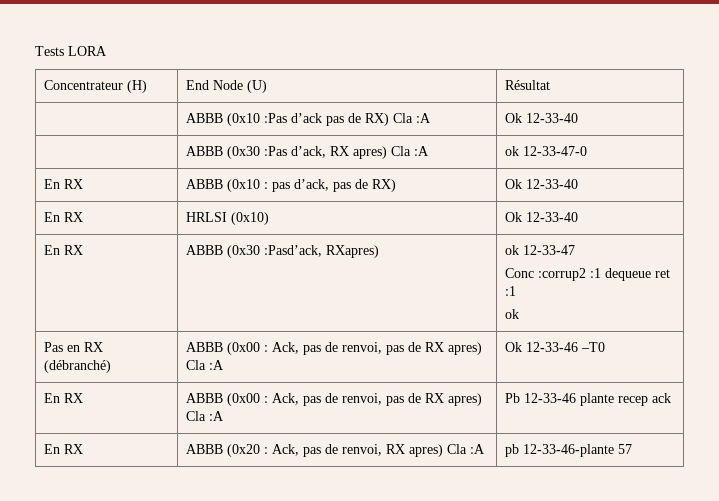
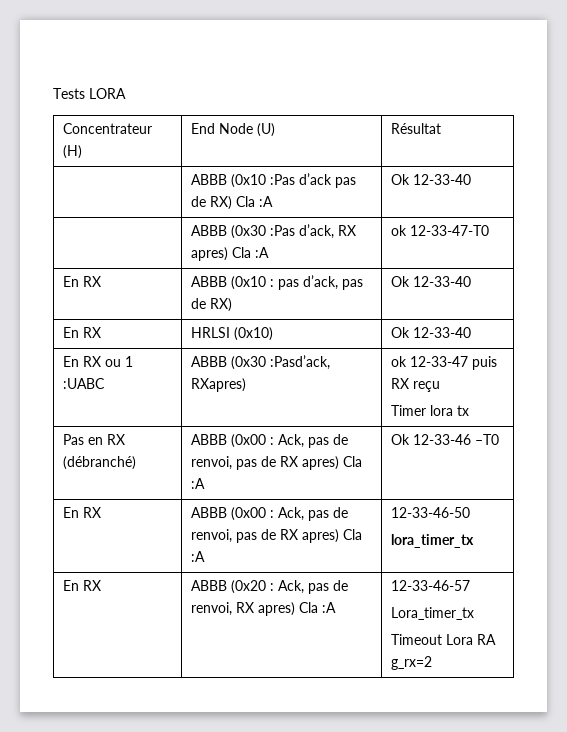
[523,146,588,156] 12-33-47-0 -> [410,225,490,236] 12-33-47-T0
(84, 250) none -> [105,356,134,367] [63,378,106,389] ou 1 :UABC
[505,268,671,281] [505,286,517,296] [505,309,520,319] // Conc :corrup2 :1 dequeue ret :1 // ok -> [472,356,498,370] [391,378,441,392] [391,405,470,416] puis RX reçu // Timer lora tx
[505,393,672,406] Pb 12-33-46 plante recep ack -> [391,507,471,518] [391,534,475,548] 12-33-46-50 // lora_timer_tx
[505,444,633,457] pb 12-33-46-plante 57 -> [391,580,471,591] [391,607,475,620] [391,634,497,645] [391,656,433,670] 12-33-46-57 // Lora_timer_tx // Timeout Lora RA g_rx=2

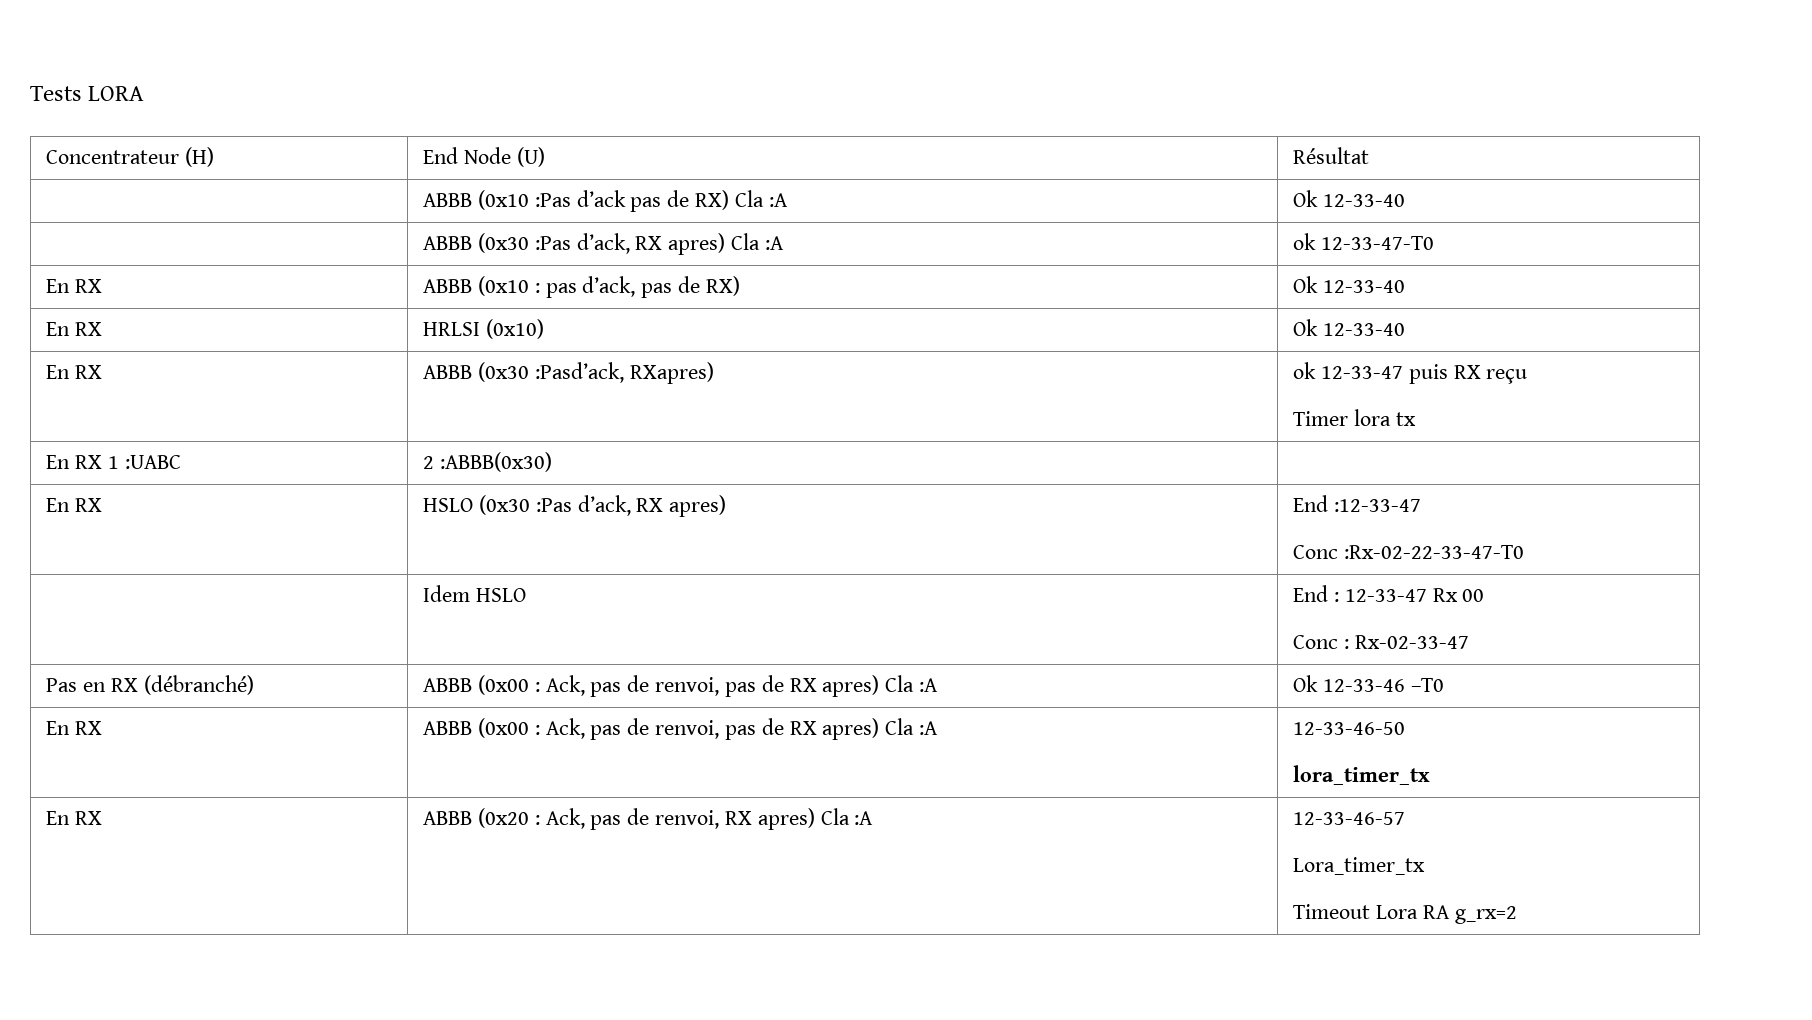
[105,356,134,367] [63,378,106,389] ou 1 :UABC -> (103, 372) none
(470, 410) none -> [46,455,181,469] [423,452,553,472] [46,498,103,512] [423,495,727,517] [1293,495,1422,512] [1293,545,1525,559] [423,585,527,602] [1293,585,1485,602] [1293,635,1469,649] // En RX 1 :UABC | 2 :ABBB(0x30) | // En RX | HSLO (0x30 :Pas d’ack, RX apres) | End :12-33-47 // Conc :Rx-02-22-33-47-T0 // | Idem HSLO | End : 12-33-47 Rx 00 // Conc : Rx-02-33-47

